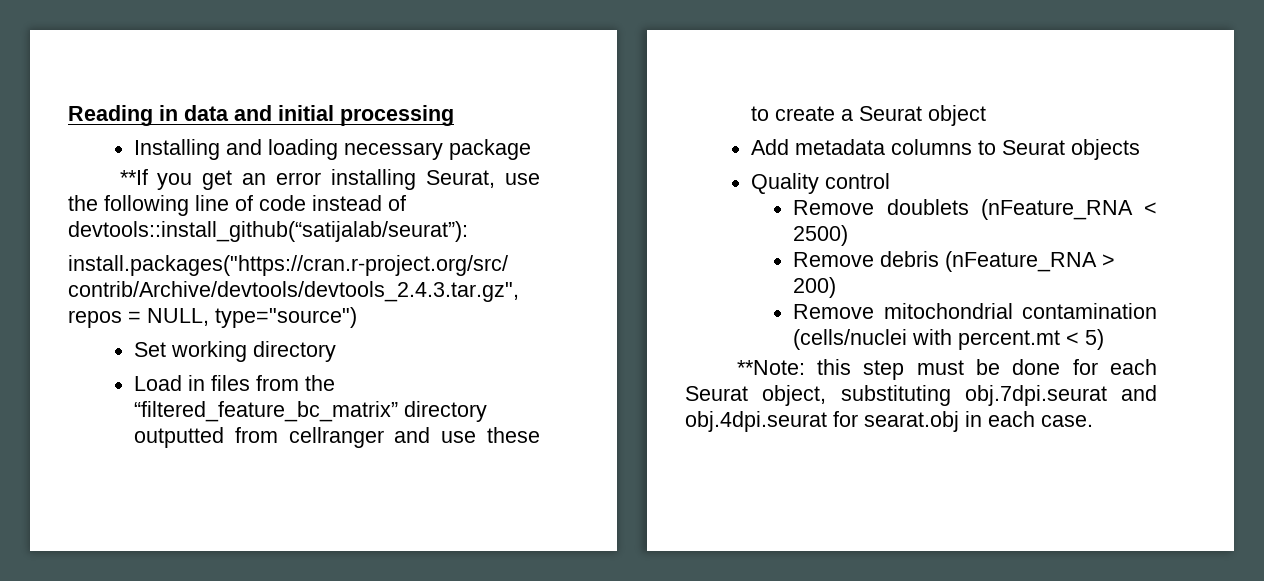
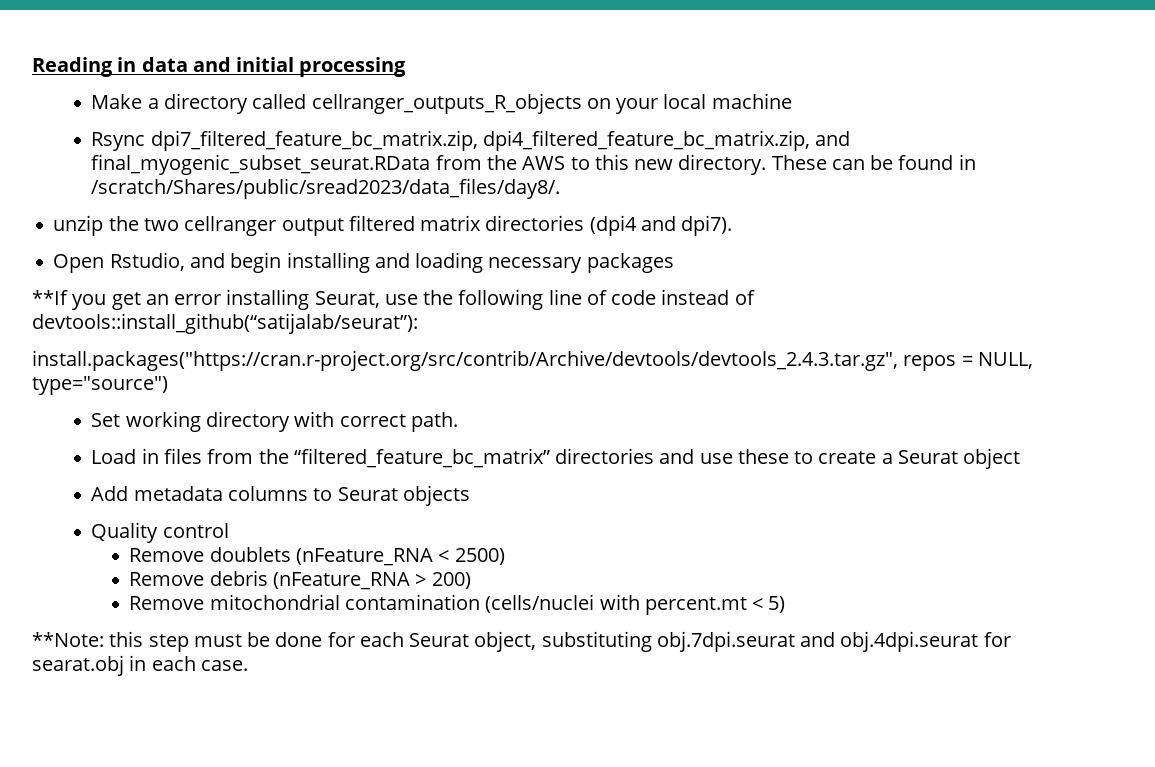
[134,139,221,160] Installing -> [91,93,792,114] [91,130,851,151] [91,154,976,175] [91,178,561,199] [53,215,733,236] [53,252,370,273] Make a directory called cellranger_outputs_R_objects on your local machine // Rsync dpi7_filtered_feature_bc_matrix.zip, dpi4_filtered_feature_bc_matrix.zip, and final_myogenic_subset_seurat.RData from the AWS to this new directory. These can be found in /scratch/Shares/public/sread2023/data_files/day8/. // unzip the two cellranger output filtered matrix directories (dpi4 and dpi7). // Open Rstudio, and begin installing
[449,139,532,160] package -> [586,253,674,273] packages
(337, 351) none -> [294,411,458,432] with correct path.
[404,401,488,422] [134,427,384,448] directory outputted from cellranger -> [555,448,655,464] directories

